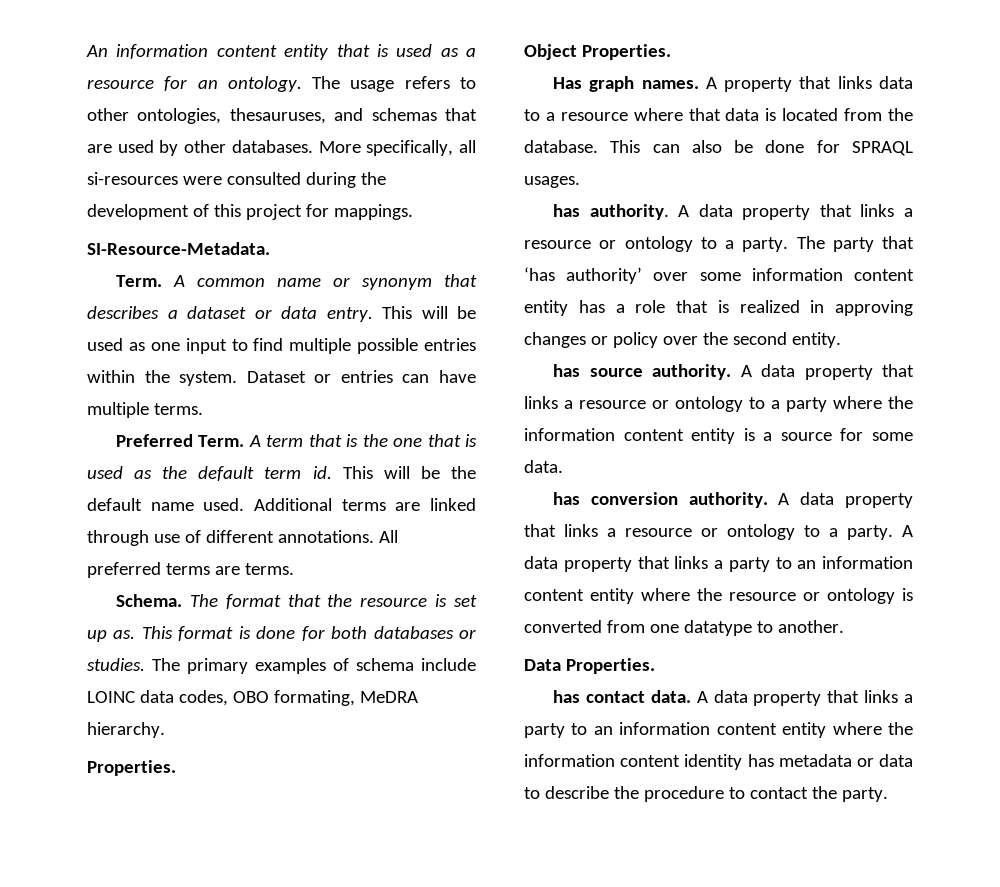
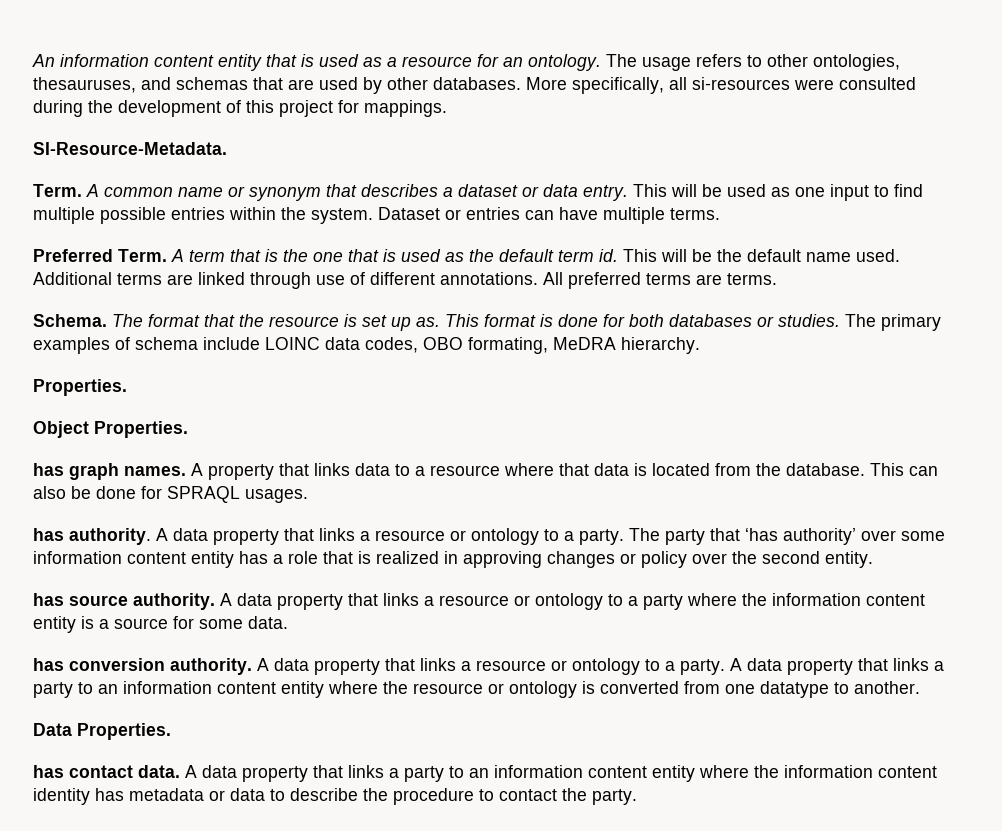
[553,77,583,89] Has -> [33,463,64,476] has

